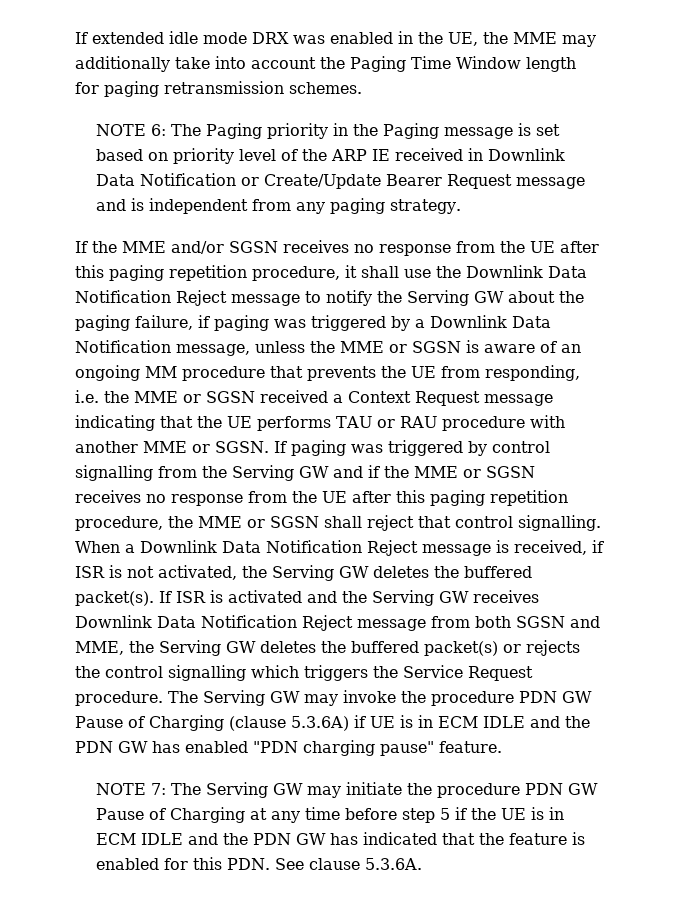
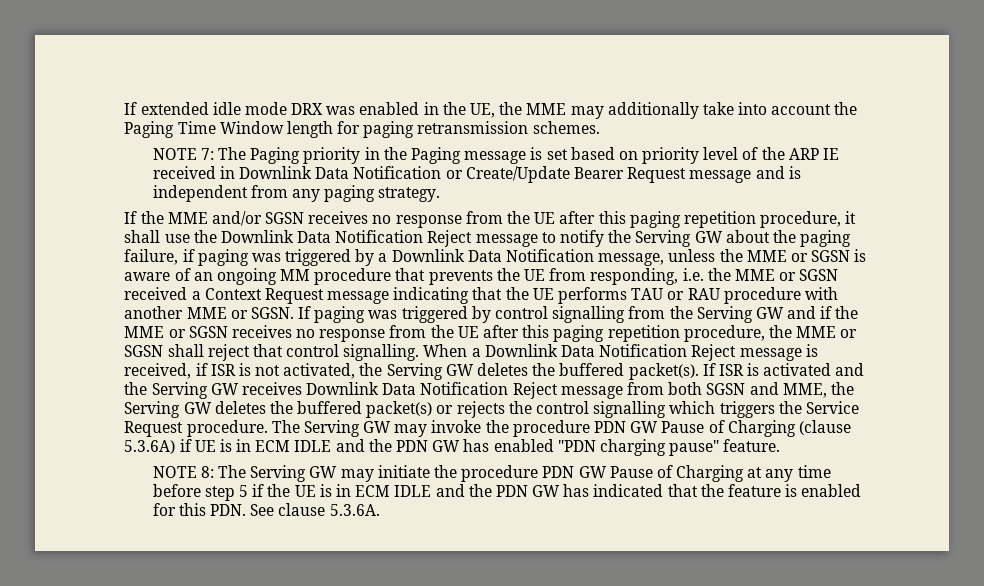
[151,124,167,136] 6: -> [200,148,214,160] 7:
[151,783,167,795] 7: -> [200,466,214,478] 8:

